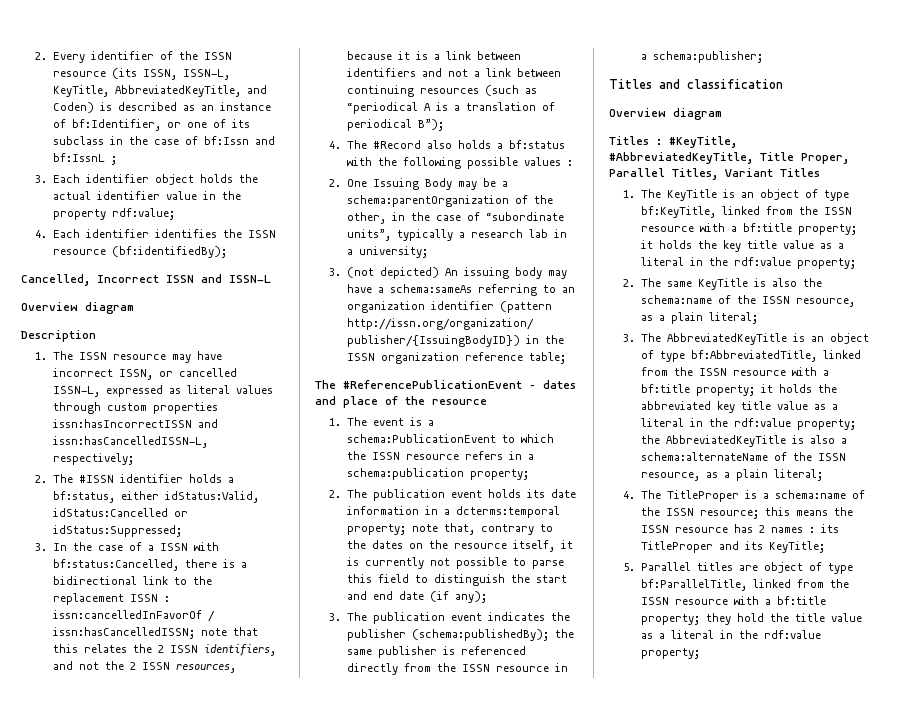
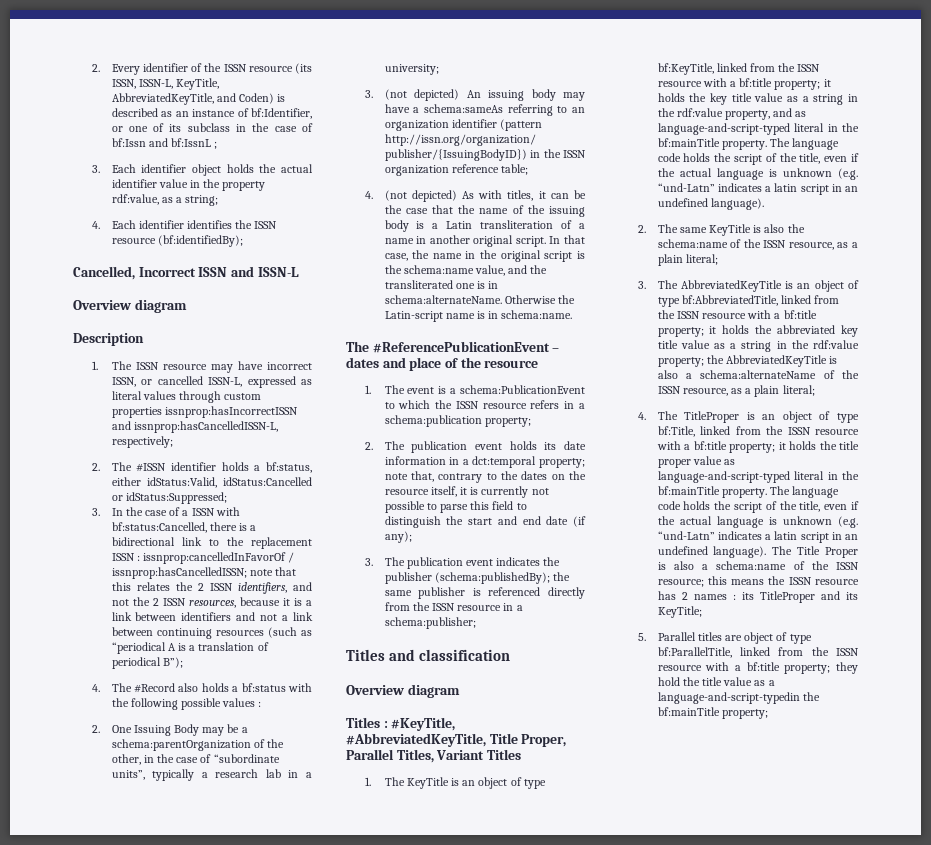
[111,208,175,220] rdf:value; -> [111,194,219,206] rdf:value, as a string;
[52,419,218,428] [52,436,208,448] issn:hasIncorrectISSN and issn:hasCancelledISSN-L, -> [164,406,298,418] [111,421,278,433] issnprop:hasIncorrectISSN and issnprop:hasCancelledISSN-L,
[52,610,215,622] [52,627,195,639] issn:cancelledInFavorOf / issn:hasCancelledISSN; -> [142,552,295,564] [111,567,247,579] issnprop:cancelledInFavorOf / issnprop:hasCancelledISSN;
(566, 358) none -> [365,190,586,202] [384,205,585,217] [384,220,585,232] [384,235,585,247] [384,250,585,262] [384,265,548,276] [384,280,499,289] [384,295,575,304] [384,310,573,322] // 4. (not depicted) As with titles, it can be the case that the name of the issuing body is a Latin transliteration of a name in another original script. In that case, the name in the original script is the schema:name value, and the transliterated one is in schema:alternateName. Otherwise the Latin-script name is in schema:name.
[455,506,560,518] dcterms:temporal -> [472,456,537,468] dct:temporal
[640,257,856,269] literal in the rdf:value property; -> [813,94,858,105] [657,108,807,120] [657,123,859,135] [657,138,840,150] [657,153,859,165] [657,168,858,180] [657,183,858,195] [657,198,764,210] string in the rdf:value property, and as language-and-script-typed literal in the bf:mainTitle property. The language code holds the script of the title, even if the actual language is unknown (e.g. “und-Latn” indicates a latin script in an undefined language).
[640,418,684,427] literal -> [741,341,772,352] string
(757, 494) none -> [762,411,859,423] [657,426,859,437] [656,441,859,453] [657,456,735,468] [657,471,859,483] [657,486,840,498] [657,501,859,513] [657,516,858,528] [657,531,858,543] [657,546,858,558] [657,561,694,570] an object of type bf:Title, linked from the ISSN resource with a bf:title property; it holds the title proper value as language-and-script-typed literal in the bf:mainTitle property. The language code holds the script of the title, even if the actual language is unknown (e.g. “und-Latn” indicates a latin script in an undefined language). The Title Proper is also
[670,630,821,639] literal in the rdf:value -> [657,692,820,704] [657,707,720,716] language-and-script-typedin the bf:mainTitle

